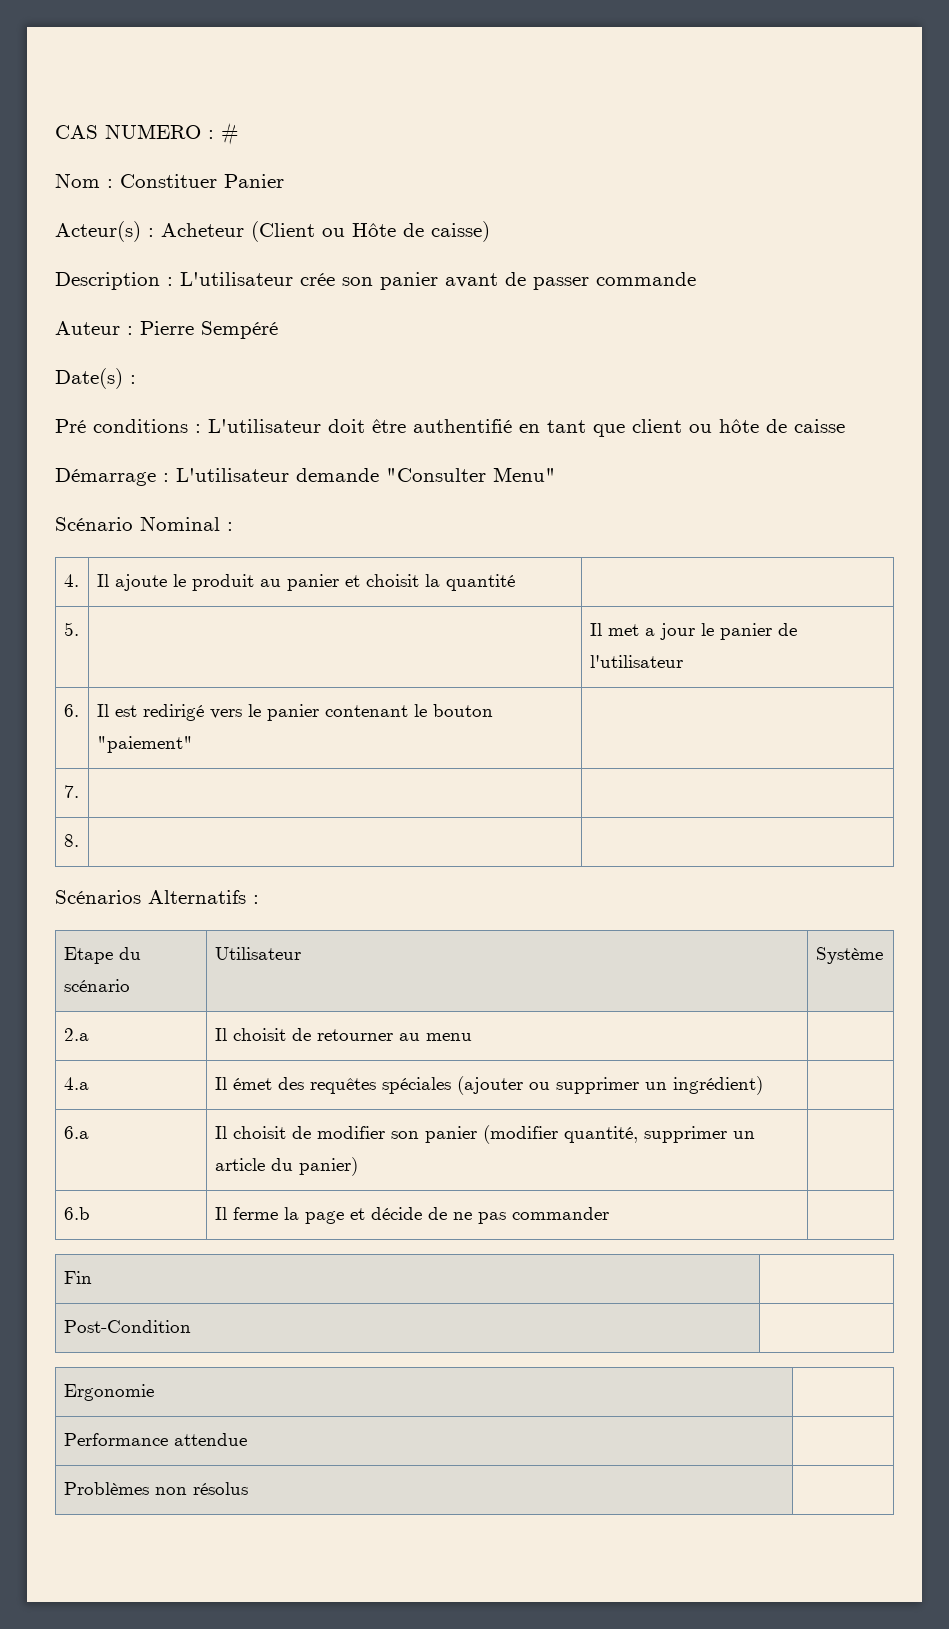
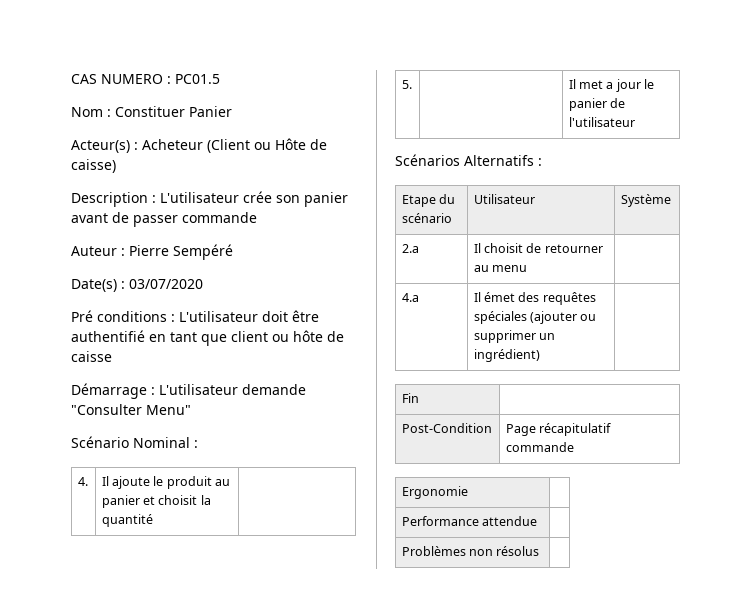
[221,122,239,145] # -> [175,74,220,84] PC01.5
(136, 379) none -> [129,279,203,289] 03/07/2020
[63,704,79,717] [96,704,493,721] [96,736,193,753] [63,785,79,798] [63,834,79,847] // 6. | Il est redirigé vers le panier contenant le bouton "paiement" | // 7. | | // 8. | | -> (635, 122) none
[63,1126,89,1139] [214,1125,755,1144] [214,1157,358,1176] [63,1207,90,1220] [214,1207,609,1224] // 6.a | Il choisit de modifier son panier (modifier quantité, supprimer un article du panier) | // 6.b | Il ferme la page et décide de ne pas commander | -> (540, 355) none
(191, 1326) none -> [505,423,612,436] [505,442,574,452] Page récapitulatif commande

